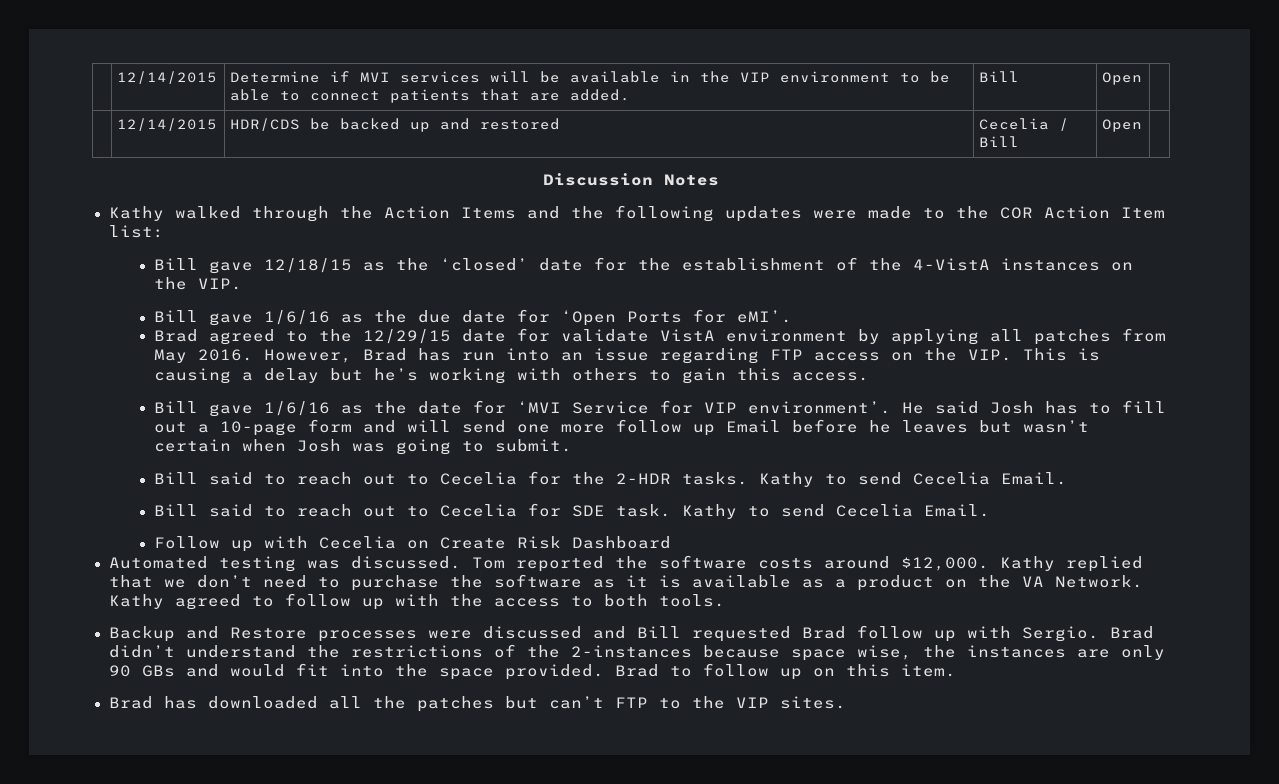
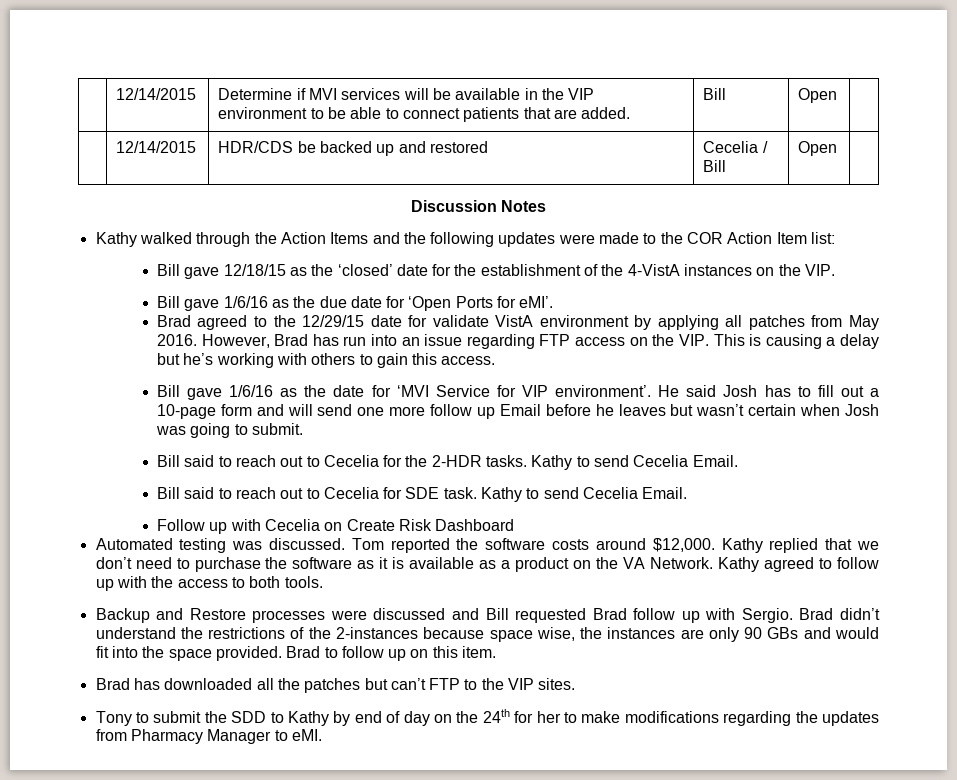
(846, 702) none -> [95,709,879,726] [95,729,322,744] // Tony to submit the SDD to Kathy by end of day on the 24th for her to make modifications regarding the updates from Pharmacy Manager to eMI.

